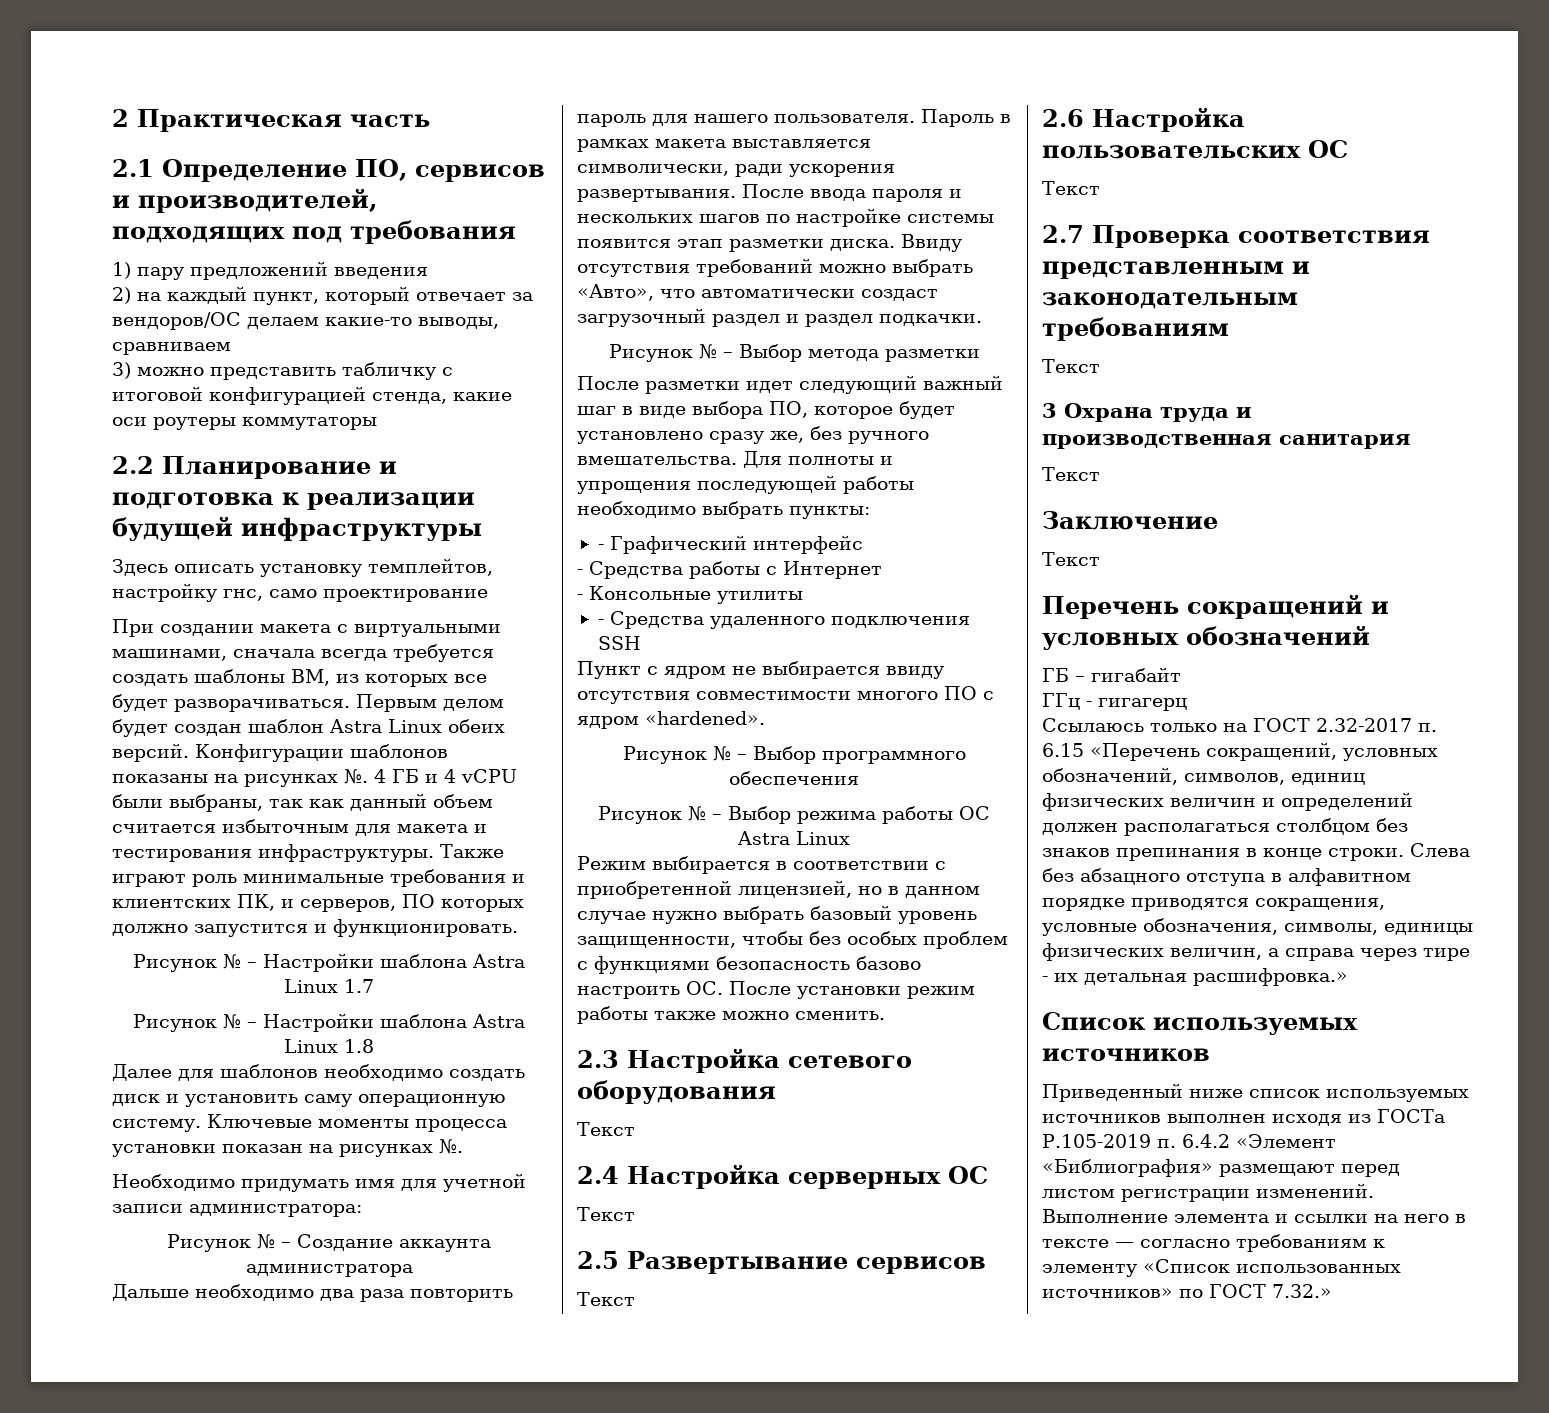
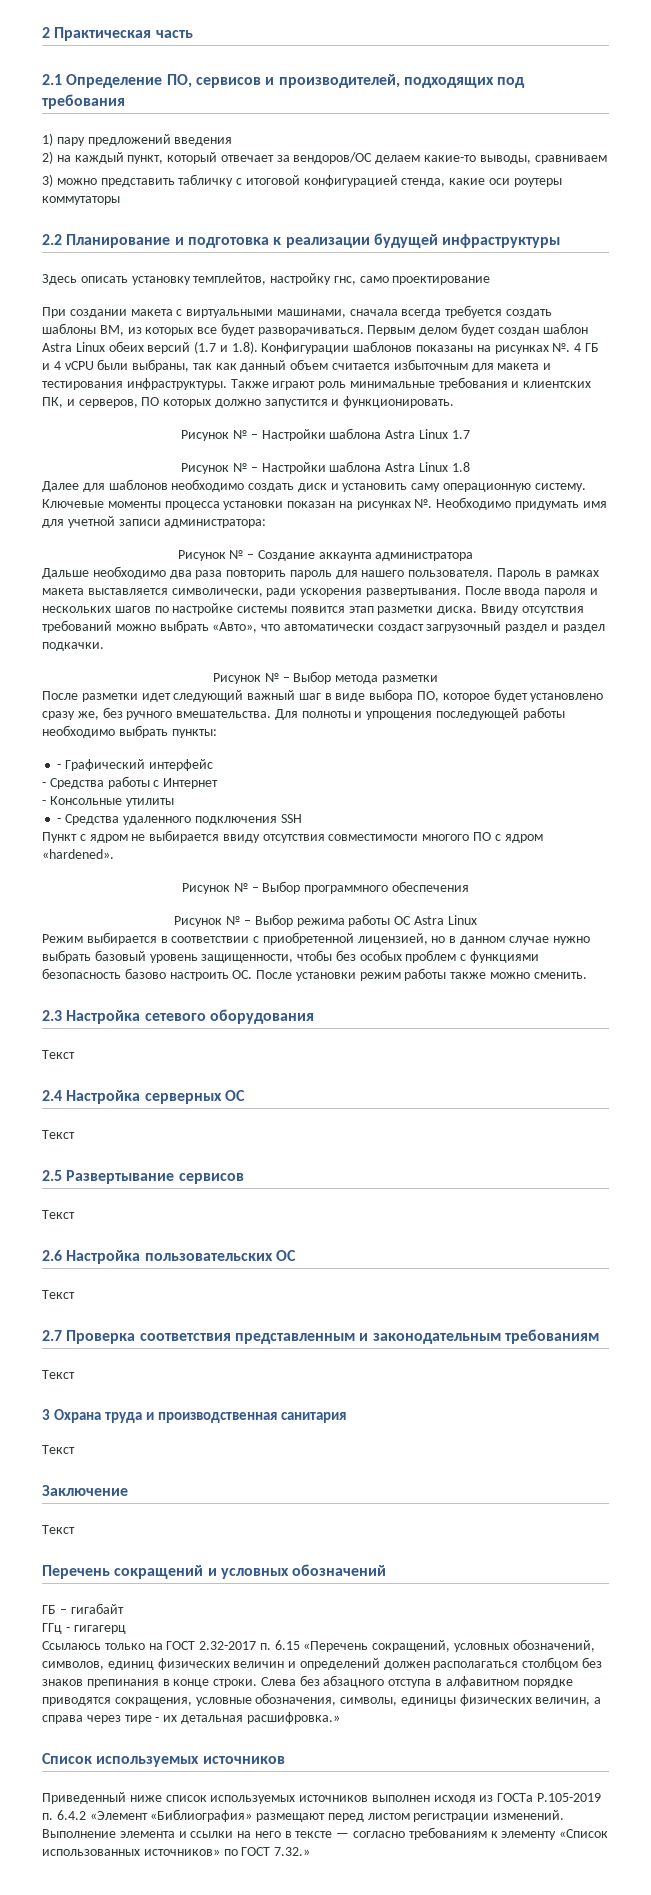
[112,743,189,762] версий. -> [147,341,258,354] версий (1.7 и 1.8).
(463, 1146) // -> (433, 503) none

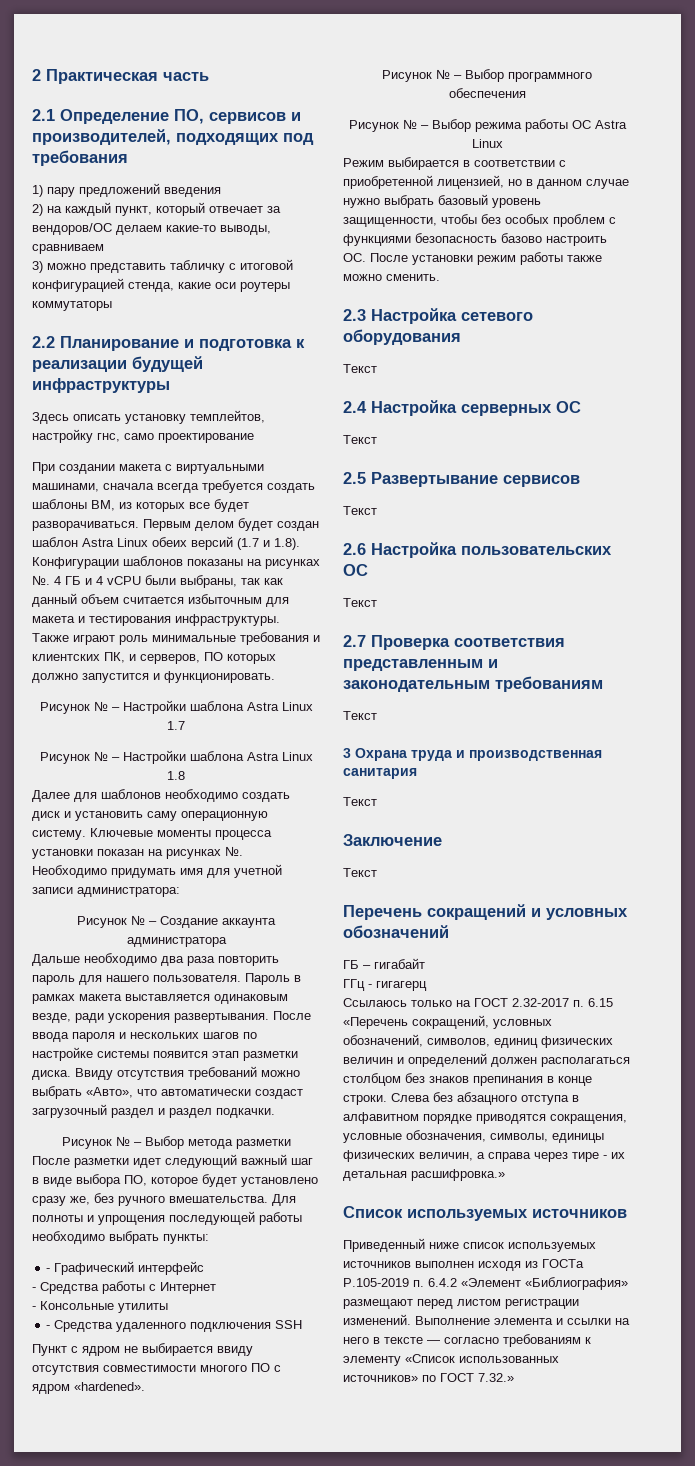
[171,588,263,597] символически, -> [214,994,288,1004] [32,1013,71,1023] одинаковым везде,

